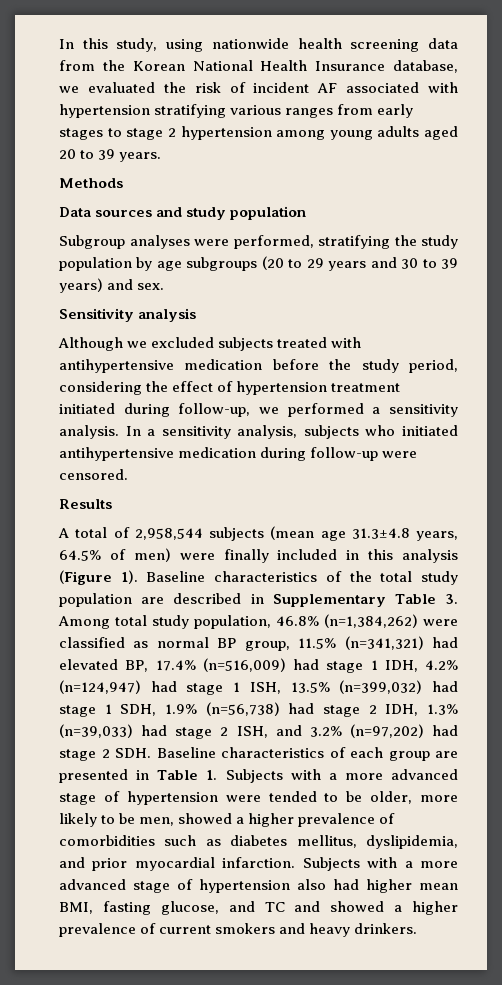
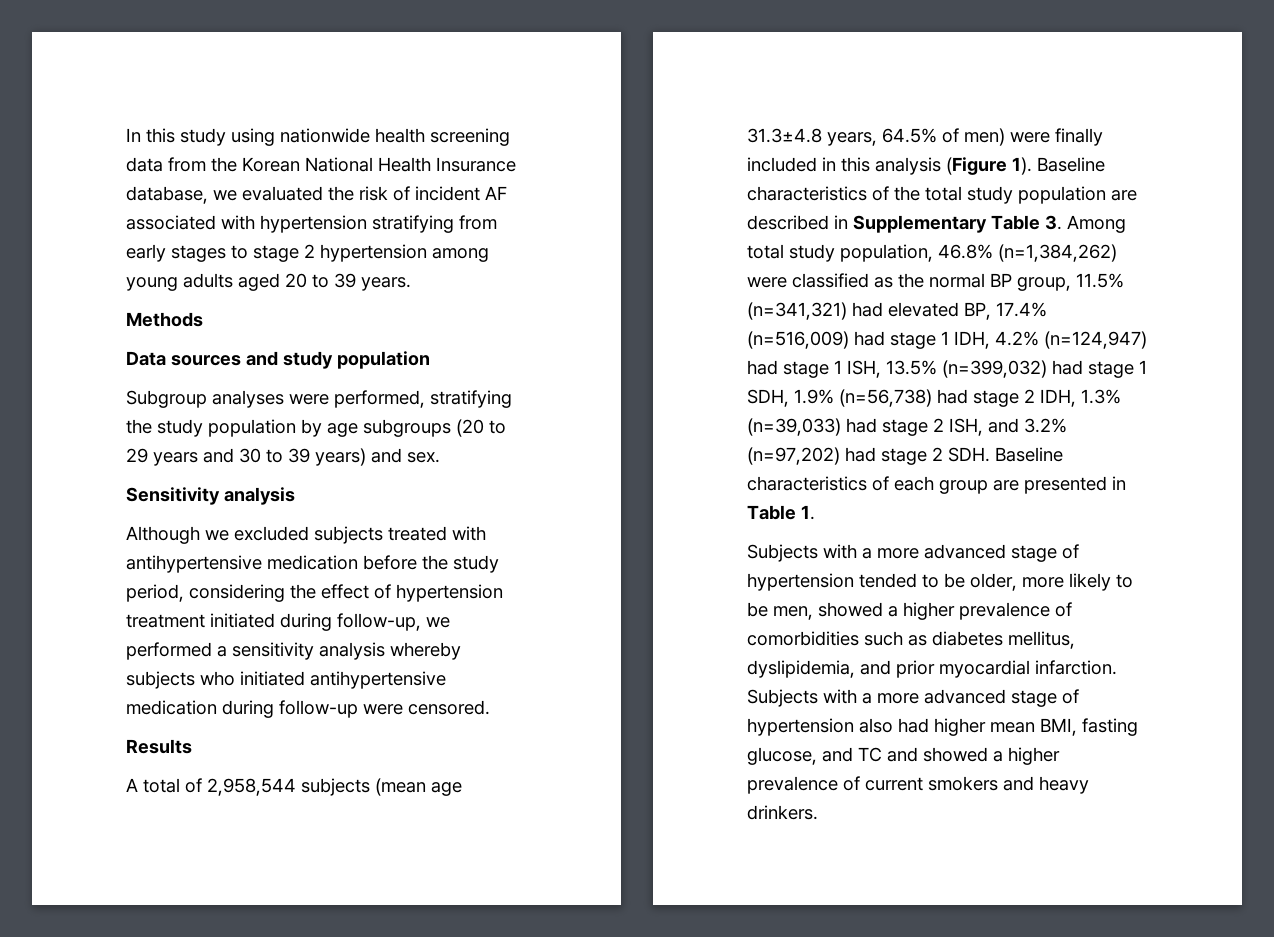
[116,38,158,52] study, -> [180,128,226,146] study
[230,105,334,118] various ranges -> (454, 224) none
[59,425,298,439] analysis. In a sensitivity analysis, -> [319,642,461,660] analysis whereby
(149, 644) none -> [898,273,924,288] the
[225,769,458,783] [59,791,261,805] Subjects with a more advanced stage of hypertension were -> [747,544,1079,562] [747,573,854,591] // Subjects with a more advanced stage of hypertension

